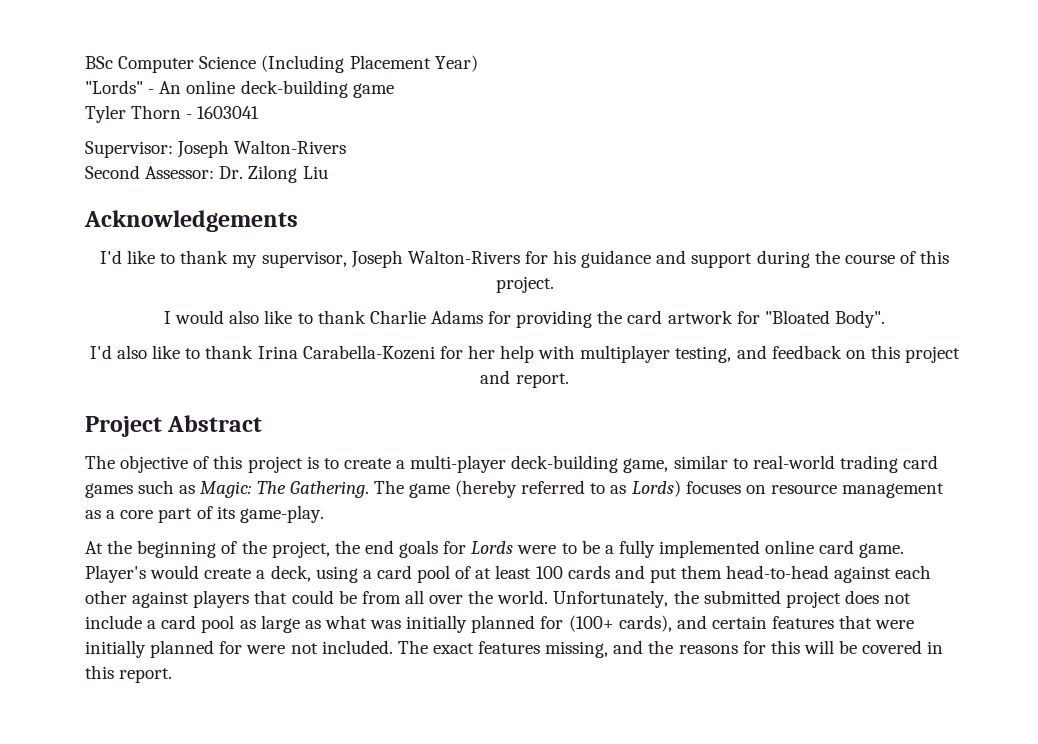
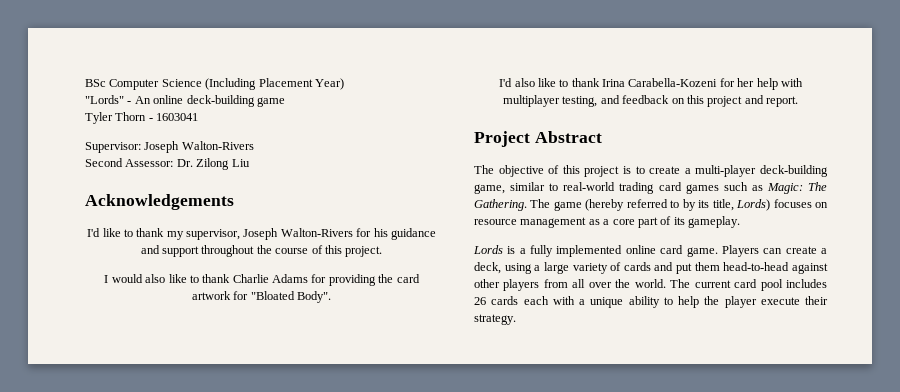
[756,250,810,268] during -> [201,245,255,257] throughout
[610,485,627,494] as -> [682,199,734,211] by its title,
[239,505,324,523] [85,540,600,558] game-play. // At the beginning of the project, the end goals for Lords were to be -> [688,216,740,228] [473,245,516,254] gameplay. // Lords is
[85,565,200,583] Player's would -> [721,245,783,257] Players can
[376,565,563,583] card pool of at least 100 -> [543,262,622,274] large variety of
[895,565,932,579] [85,590,357,608] each other against players that could be -> [474,279,540,291] other players
[553,590,912,608] [85,615,915,633] [85,640,944,658] [85,665,173,683] Unfortunately, the submitted project does not include a card pool as large as what was initially planned for (100+ cards), and certain features that were initially planned for were not included. The exact features missing, and the reasons for this will be covered in this report. -> [670,279,827,291] [474,296,828,308] [474,314,516,325] The current card pool includes 26 cards each with a unique ability to help the player execute their strategy.

